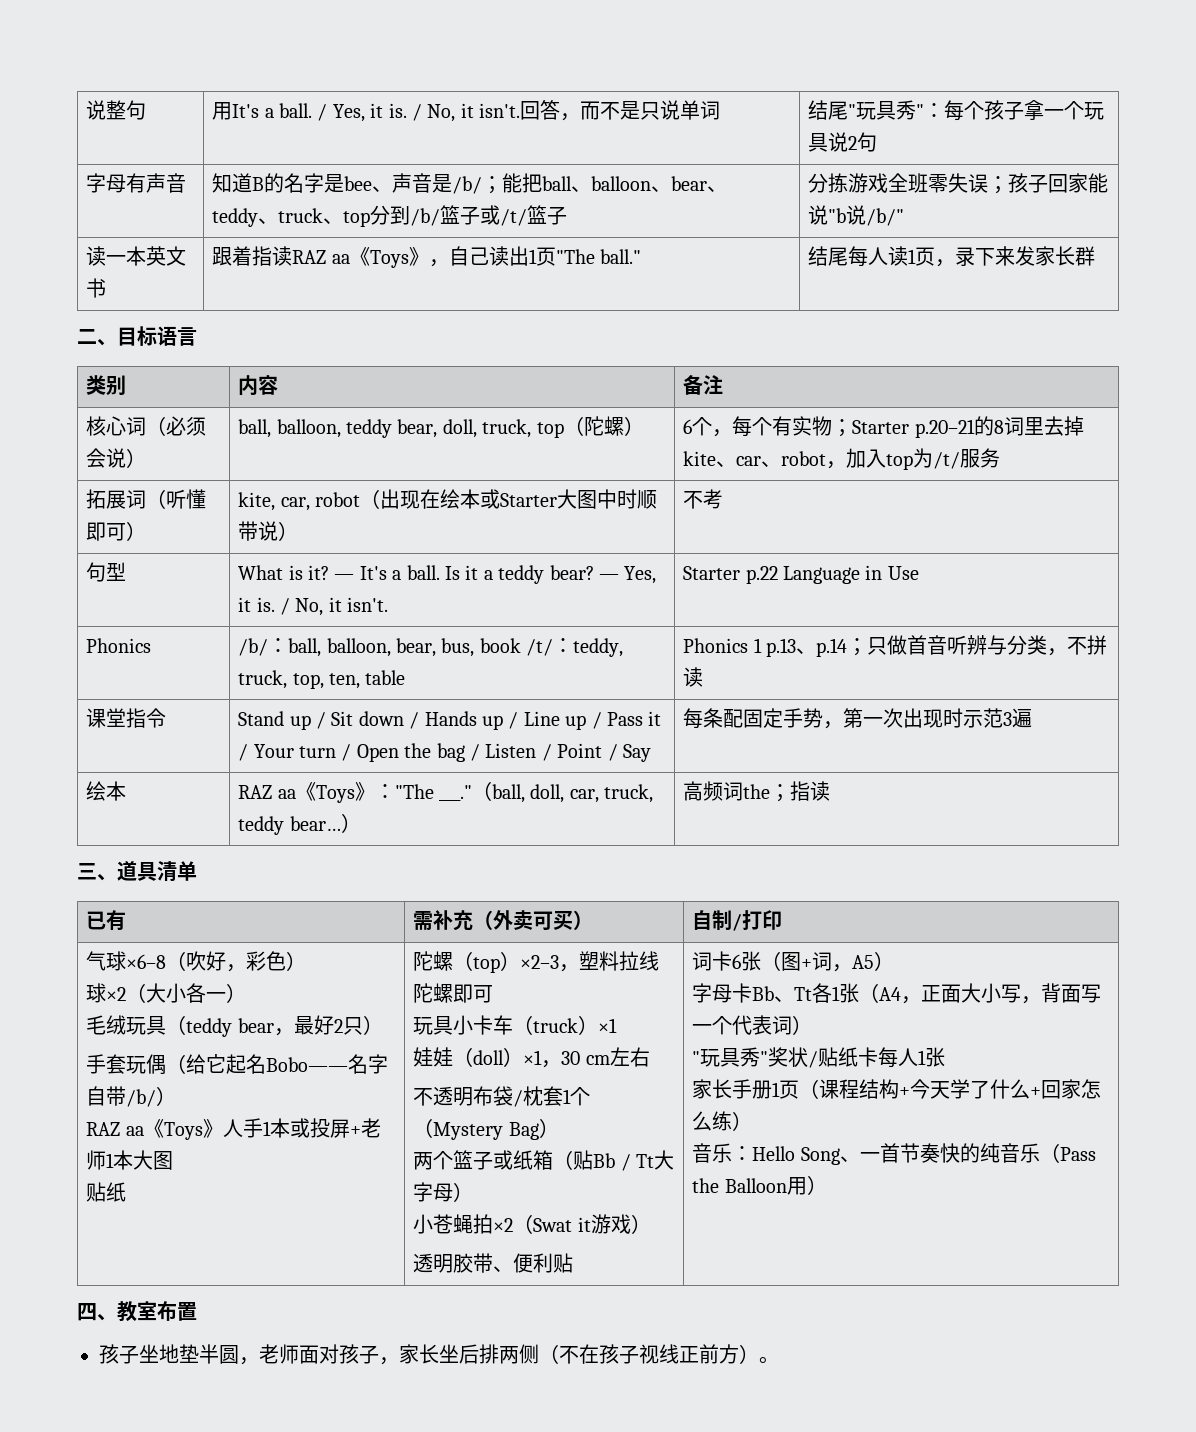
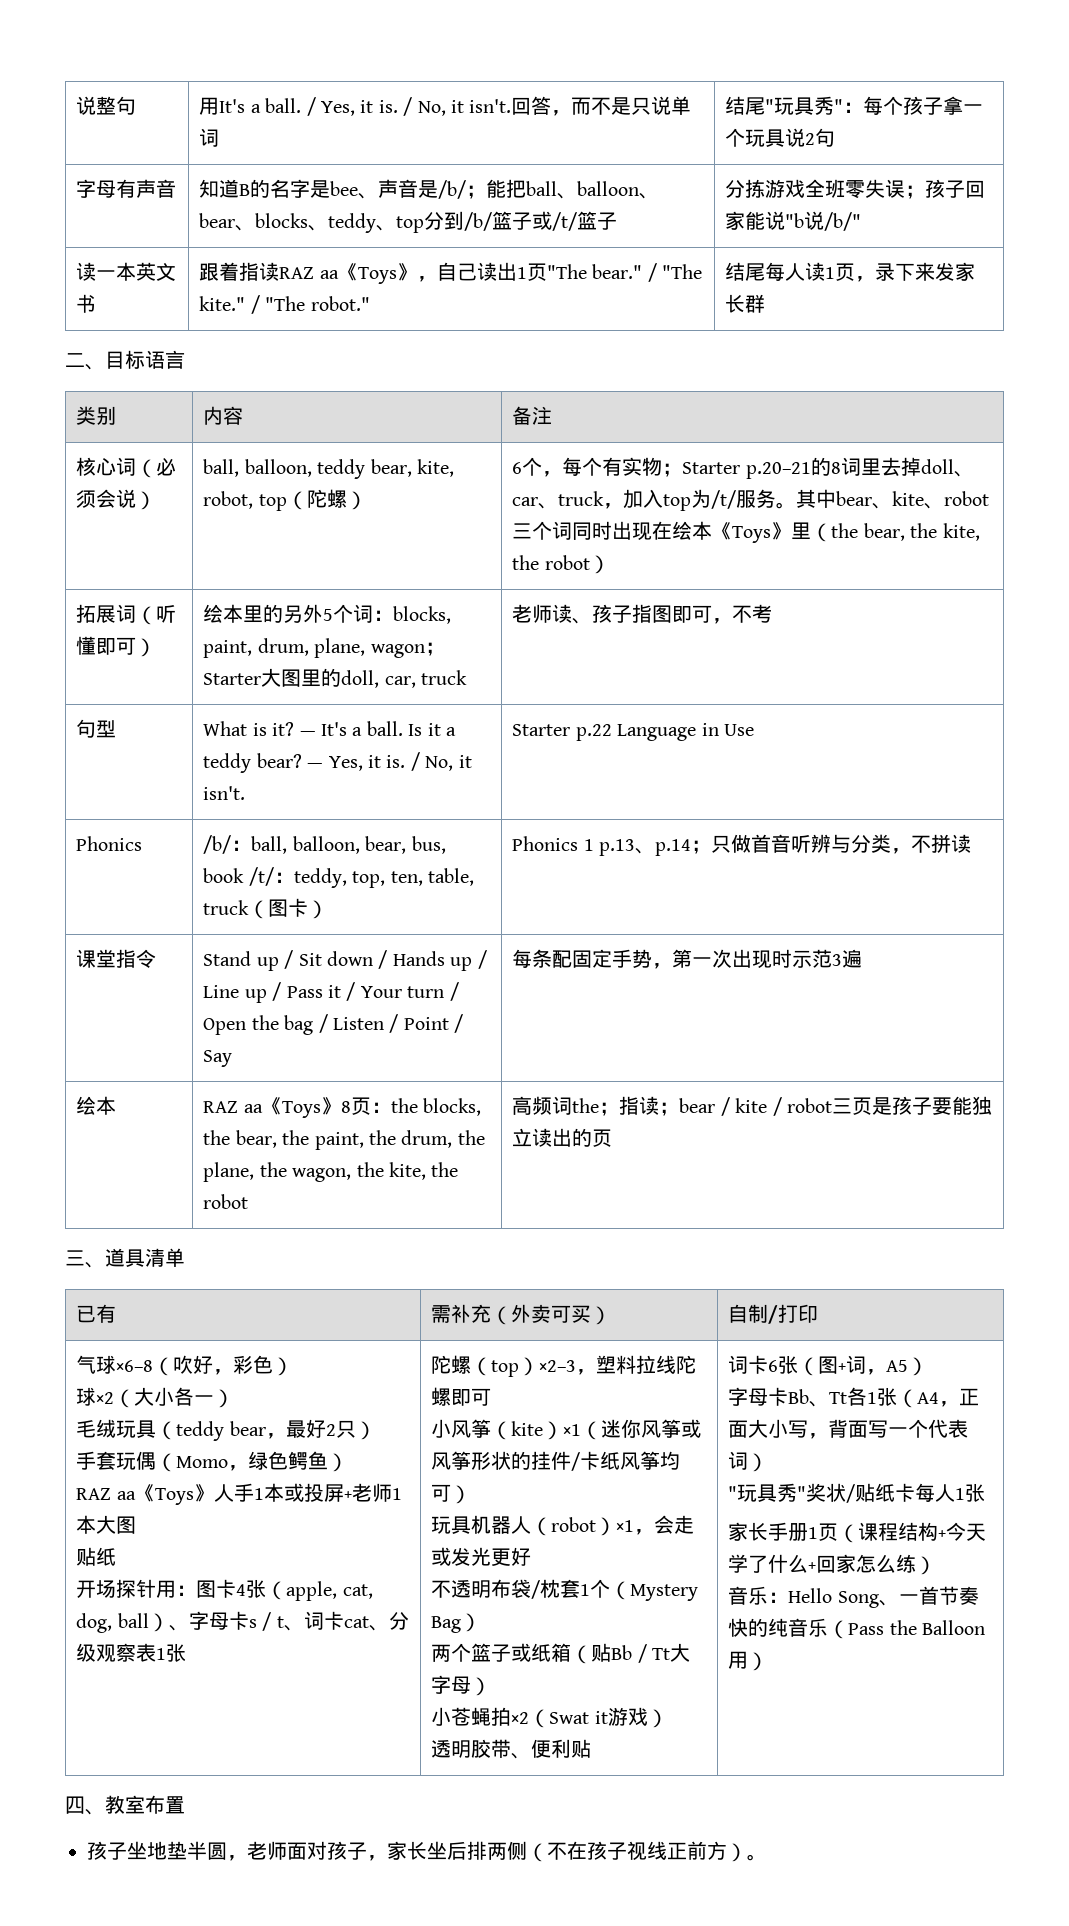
[212,208,324,227] teddy、truck -> [255,213,377,233] blocks、teddy
[600,249,642,264] ball." -> [592,263,702,282] [199,295,370,314] bear." / "The kite." / "The robot."
[442,419,532,438] doll, truck, -> [416,459,454,477] [203,491,254,509] kite, robot,
[683,451,717,466] kite -> [920,459,954,474] doll
[781,451,827,466] robot -> [558,491,605,506] truck
(1001, 458) none -> [776,489,990,509] [512,521,980,543] [512,555,610,574] 。其中bear、kite、robot三个词同时出现在绘本《Toys》里（the bear, the kite, the robot）
[238,489,658,511] [238,521,299,541] kite, car, robot（出现在绘本或Starter大图中时顺带说） | -> [203,604,452,624] [203,638,445,658] [203,668,468,688] [512,604,733,624] 绘本里的另外5个词：blocks, paint, drum, plane, wagon；Starter大图里的doll, car, truck | 老师读、孩子指图即可，
[238,670,288,689] truck, -> (347, 878) none
[365,670,406,685] table -> [427,868,474,886] [203,898,329,919] table, truck（图卡）
[374,781,654,803] [238,813,361,835] [683,781,831,802] ："The ___."（ball, doll, car, truck, teddy bear…） | 高频词the；指读 -> [340,1097,482,1116] [203,1130,485,1150] [203,1162,459,1182] [203,1194,249,1209] [512,1096,992,1116] [512,1128,613,1147] 8页：the blocks, the bear, the paint, the drum, the plane, the wagon, the kite, the robot | 高频词the；指读；bear / kite / robot三页是孩子要能独立读出的页
[186,1054,389,1074] [86,1086,157,1107] 给它起名Bobo——名字自带/b/ -> [176,1451,329,1471] Momo，绿色鳄鱼
(127, 1192) none -> [76,1579,373,1601] [76,1611,409,1633] [76,1643,187,1662] // 开场探针用：图卡4张（apple, cat, dog, ball）、字母卡s / t、词卡cat、分级观察表1张
[413,1015,618,1035] [413,1047,650,1068] 玩具小卡车（truck）×1 // 娃娃（doll）×1，30 cm左右 -> [431,1419,702,1440] [431,1451,681,1471] [431,1484,472,1504] [431,1515,695,1536] [431,1547,532,1566] 小风筝（kite）×1（迷你风筝或风筝形状的挂件/卡纸风筝均可） // 玩具机器人（robot）×1，会走或发光更好

